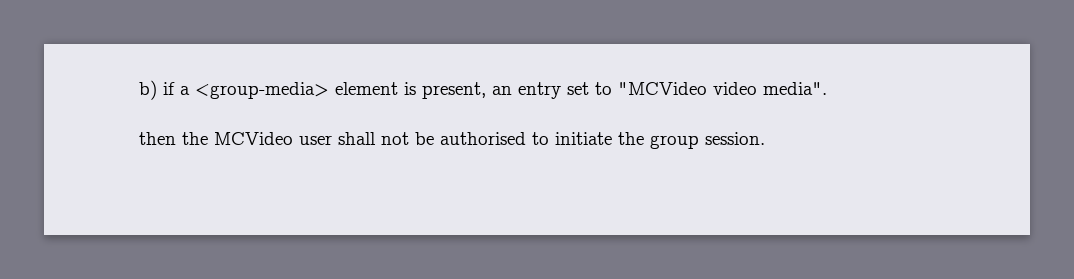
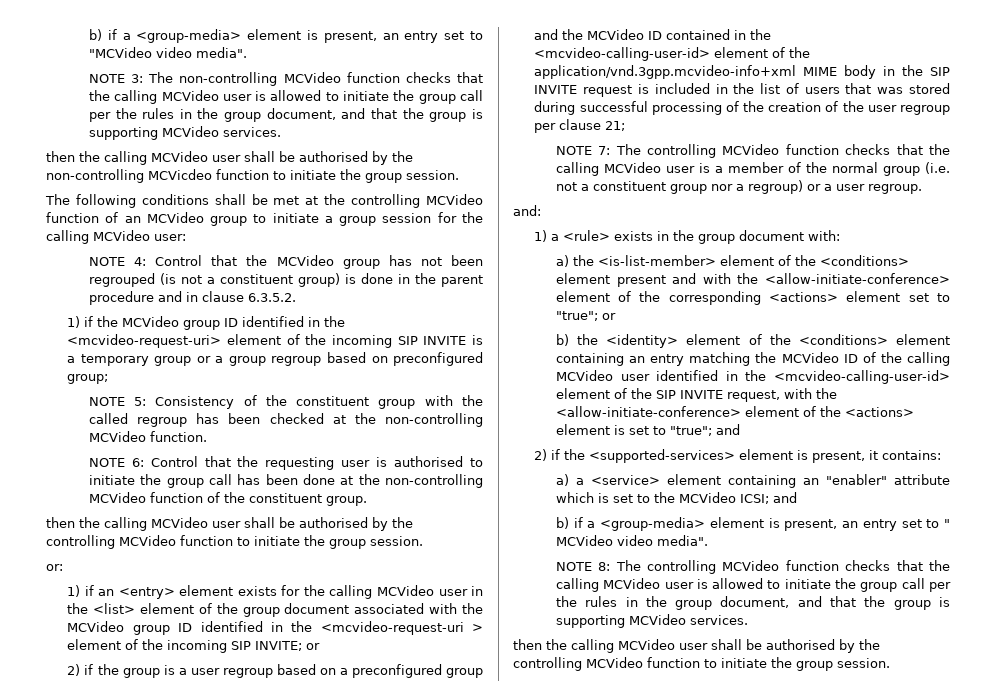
[139,132,435,145] // then the MCVideo user shall not be -> [88,72,483,86] [88,90,483,104] [88,108,483,122] [88,126,281,140] [46,151,413,165] [46,169,459,183] [45,194,484,208] [46,212,483,226] [46,230,186,244] [88,255,484,269] [88,273,483,287] [88,291,296,305] [67,316,346,330] [67,334,483,348] [67,352,483,366] [67,374,109,384] [88,395,483,409] [88,413,483,427] [88,431,207,442] [88,456,388,470] // NOTE 3: The non-controlling MCVideo function checks that the calling MCVideo user is allowed to initiate the group call per the rules in the group document, and that the group is supporting MCVideo services. // then the calling MCVideo user shall be authorised by the non-controlling MCVicdeo function to initiate the group session. // The following conditions shall be met at the controlling MCVideo function of an MCVideo group to initiate a group session for the calling MCVideo user: // NOTE 4: Control that the MCVideo group has not been regrouped (is not a constituent group) is done in the parent procedure and in clause 6.3.5.2. // 1) if the MCVideo group ID identified in the <mcvideo-request-uri> element of the incoming SIP INVITE is a temporary group or a group regroup based on preconfigured group; // NOTE 5: Consistency of the constituent group with the called regroup has been checked at the non-controlling MCVideo function. // NOTE 6: Control that the requesting user is
(700, 142) none -> [208,474,484,488] [88,492,367,506] [46,517,413,531] [46,535,423,549] [46,564,63,571] [67,585,483,599] [67,603,483,617] [67,621,484,635] [67,639,321,653] [67,664,483,678] [534,29,772,40] [534,47,811,61] [534,65,950,79] [534,83,950,97] [534,101,950,115] [534,119,626,133] [555,144,950,158] [555,162,950,176] [555,180,922,194] [513,205,541,216] [534,230,841,244] [555,255,909,267] [555,273,950,287] [555,291,950,305] [555,311,616,321] [555,334,950,348] [555,352,951,366] [555,370,950,384] [555,388,837,402] [555,406,914,417] [555,424,740,436] [534,449,942,463] [555,474,950,488] [555,492,797,504] [555,517,951,531] [555,535,708,546] [555,560,950,574] [555,578,951,592] [555,596,950,610] [555,614,748,628] [513,639,880,653] [513,657,833,671] call has been done at the non-controlling MCVideo function of the constituent group. // then the calling MCVideo user shall be authorised by the controlling MCVideo function to initiate the group session. // or: // 1) if an <entry> element exists for the calling MCVideo user in the <list> element of the group document associated with the MCVideo group ID identified in the <mcvideo-request-uri > element of the incoming SIP INVITE; or // 2) if the group is a user regroup based on a preconfigured group and the MCVideo ID contained in the <mcvideo-calling-user-id> element of the application/vnd.3gpp.mcvideo-info+xml MIME body in the SIP INVITE request is included in the list of users that was stored during successful processing of the creation of the user regroup per clause 21; // NOTE 7: The controlling MCVideo function checks that the calling MCVideo user is a member of the normal group (i.e. not a constituent group nor a regroup) or a user regroup. // and: // 1) a <rule> exists in the group document with: // a) the <is-list-member> element of the <conditions> element present and with the <allow-initiate-conference> element of the corresponding <actions> element set to "true"; or // b) the <identity> element of the <conditions> element containing an entry matching the MCVideo ID of the calling MCVideo user identified in the <mcvideo-calling-user-id> element of the SIP INVITE request, with the <allow-initiate-conference> element of the <actions> element is set to "true"; and // 2) if the <supported-services> element is present, it contains: // a) a <service> element containing an "enabler" attribute which is set to the MCVideo ICSI; and // b) if a <group-media> element is present, an entry set to " MCVideo video media". // NOTE 8: The controlling MCVideo function checks that the calling MCVideo user is allowed to initiate the group call per the rules in the group document, and that the group is supporting MCVideo services. // then the calling MCVideo user shall be authorised by the controlling MCVideo function to initiate the group

